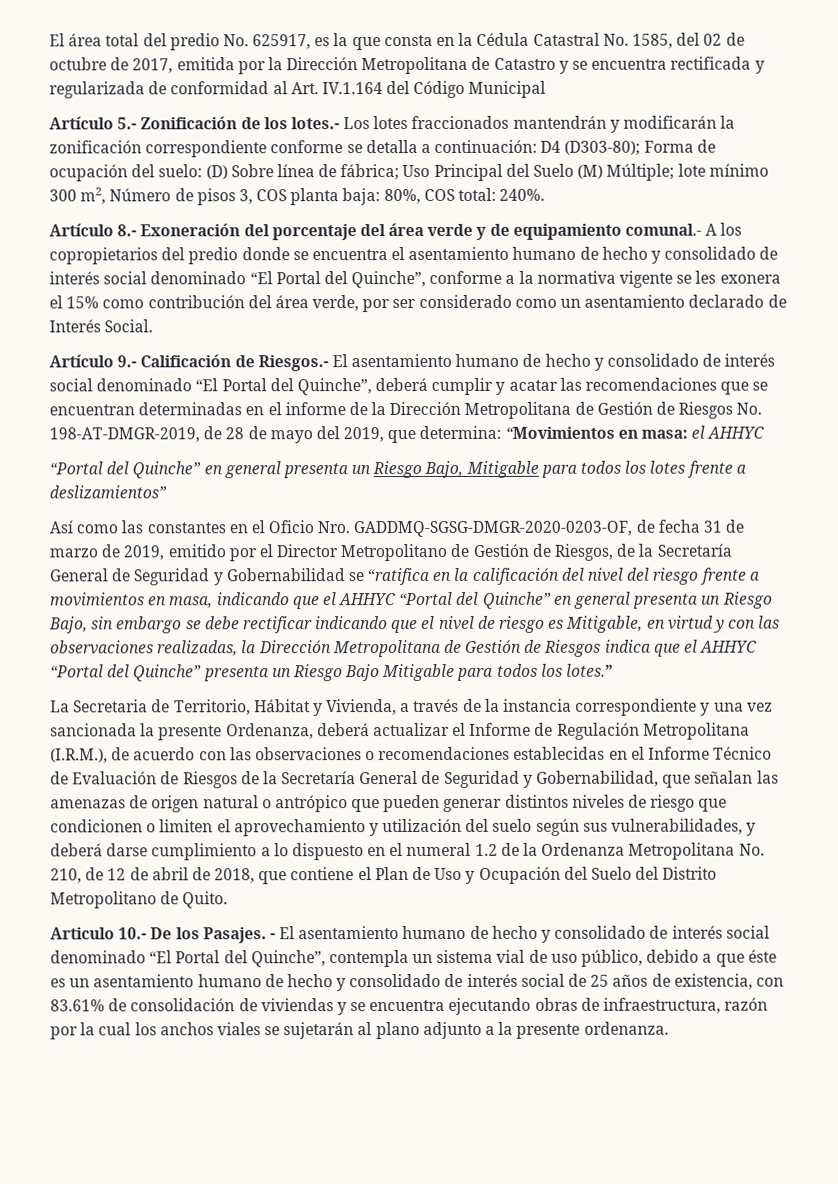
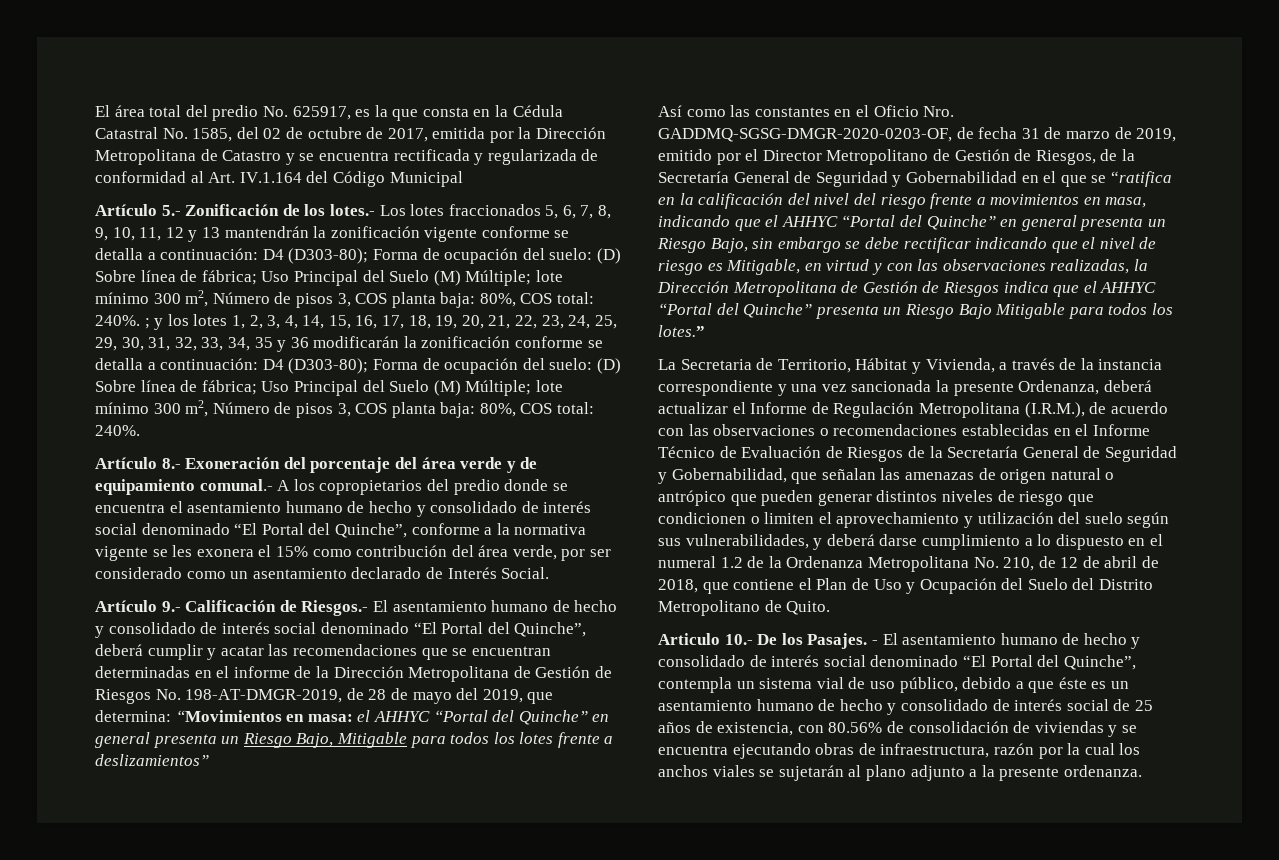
[512,115,620,133] mantendrán y -> [545,205,612,219] [95,226,570,242] [95,248,621,264] [95,270,563,286] [95,290,595,308] [95,314,617,330] [95,337,309,352] 5, 6, 7, 8, 9, 10, 11, 12 y 13 mantendrán la zonificación vigente conforme se detalla a continuación: D4 (D303-80); Forma de ocupación del suelo: (D) Sobre línea de fábrica; Uso Principal del Suelo (M) Múltiple; lote mínimo 300 m2, Número de pisos 3, COS planta baja: 80%, COS total: 240%. ; y los lotes 1, 2, 3, 4, 14, 15, 16, 17, 18, 19, 20, 21, 22, 23, 24, 25, 29, 30, 31, 32, 33, 34, 35 y 36
[145,140,268,158] correspondiente -> (511, 342) none
(766, 432) // -> (430, 716) none
(345, 575) none -> [1021,171,1087,187] en el que
[50,999,105,1012] 83.61% -> [828,722,883,733] 80.56%

